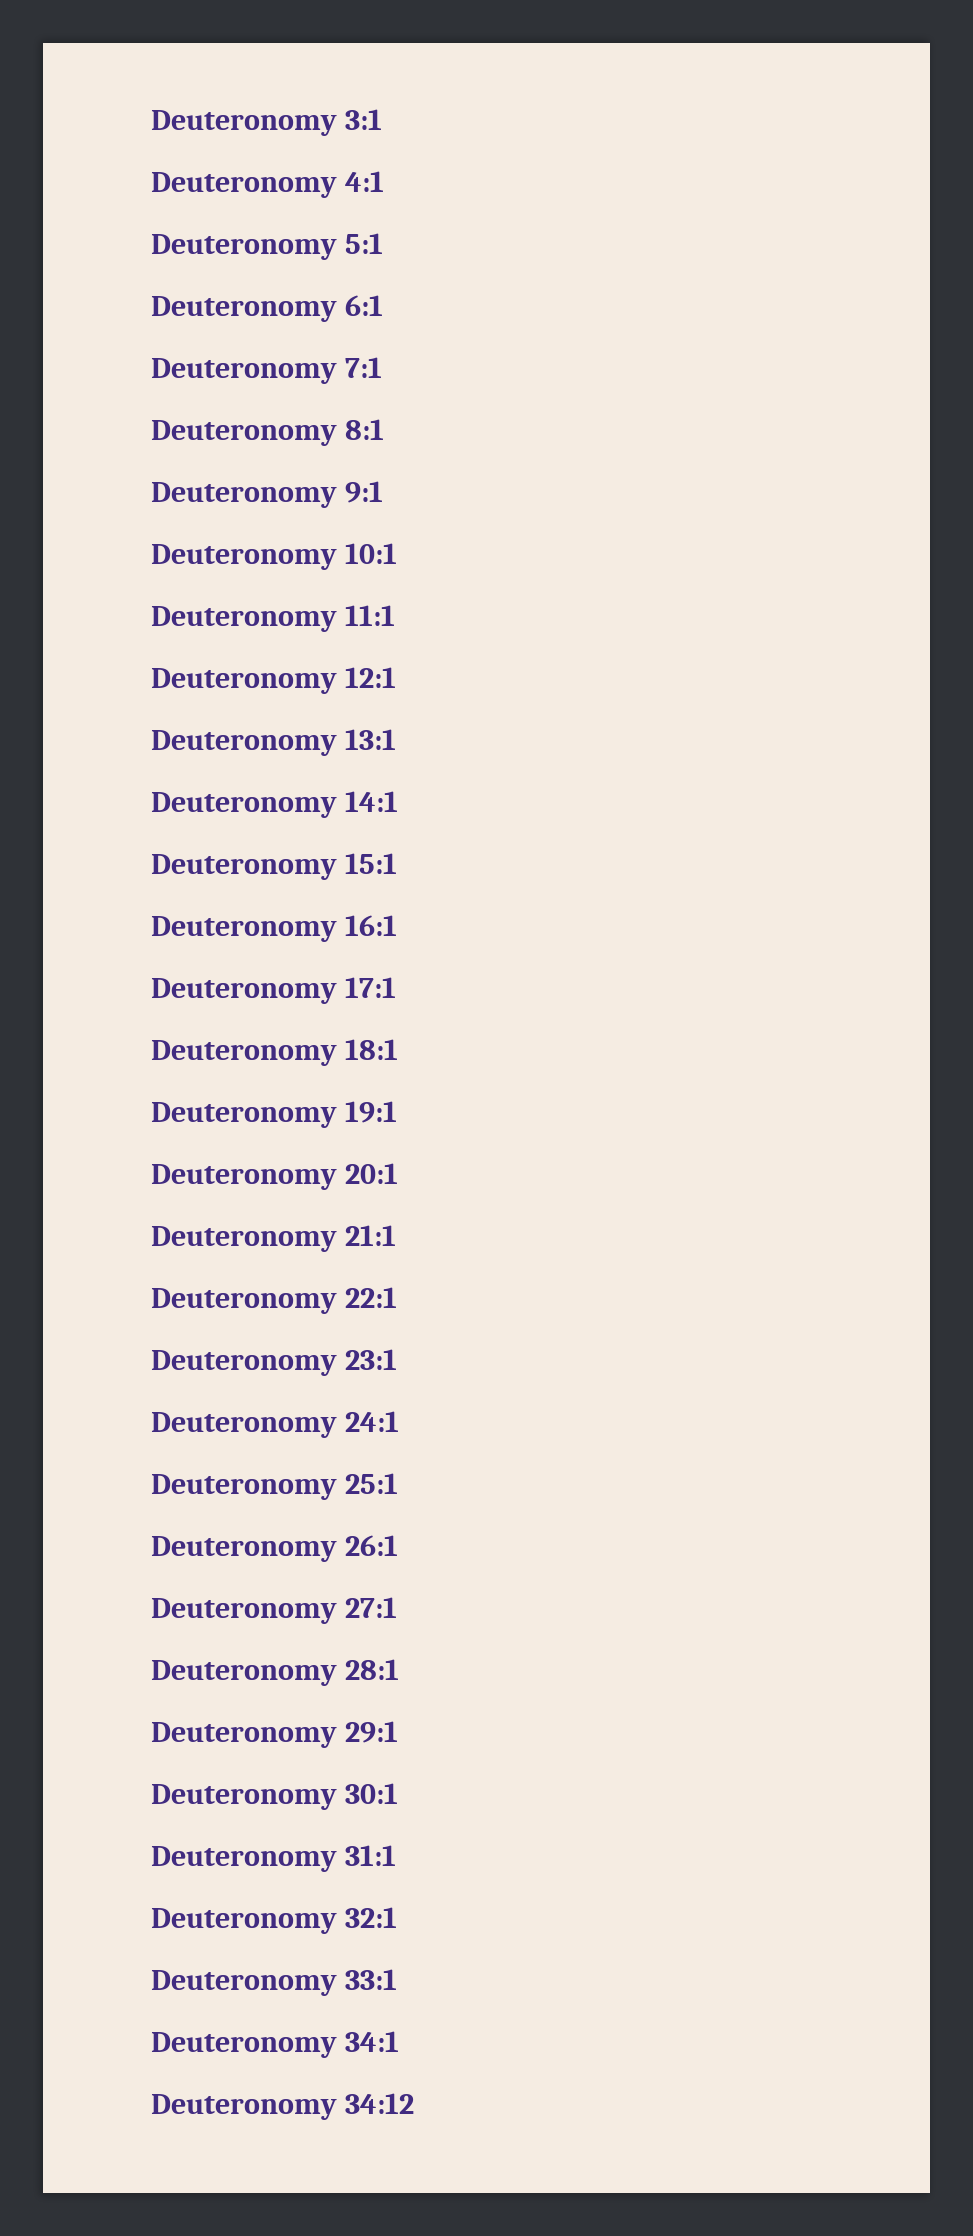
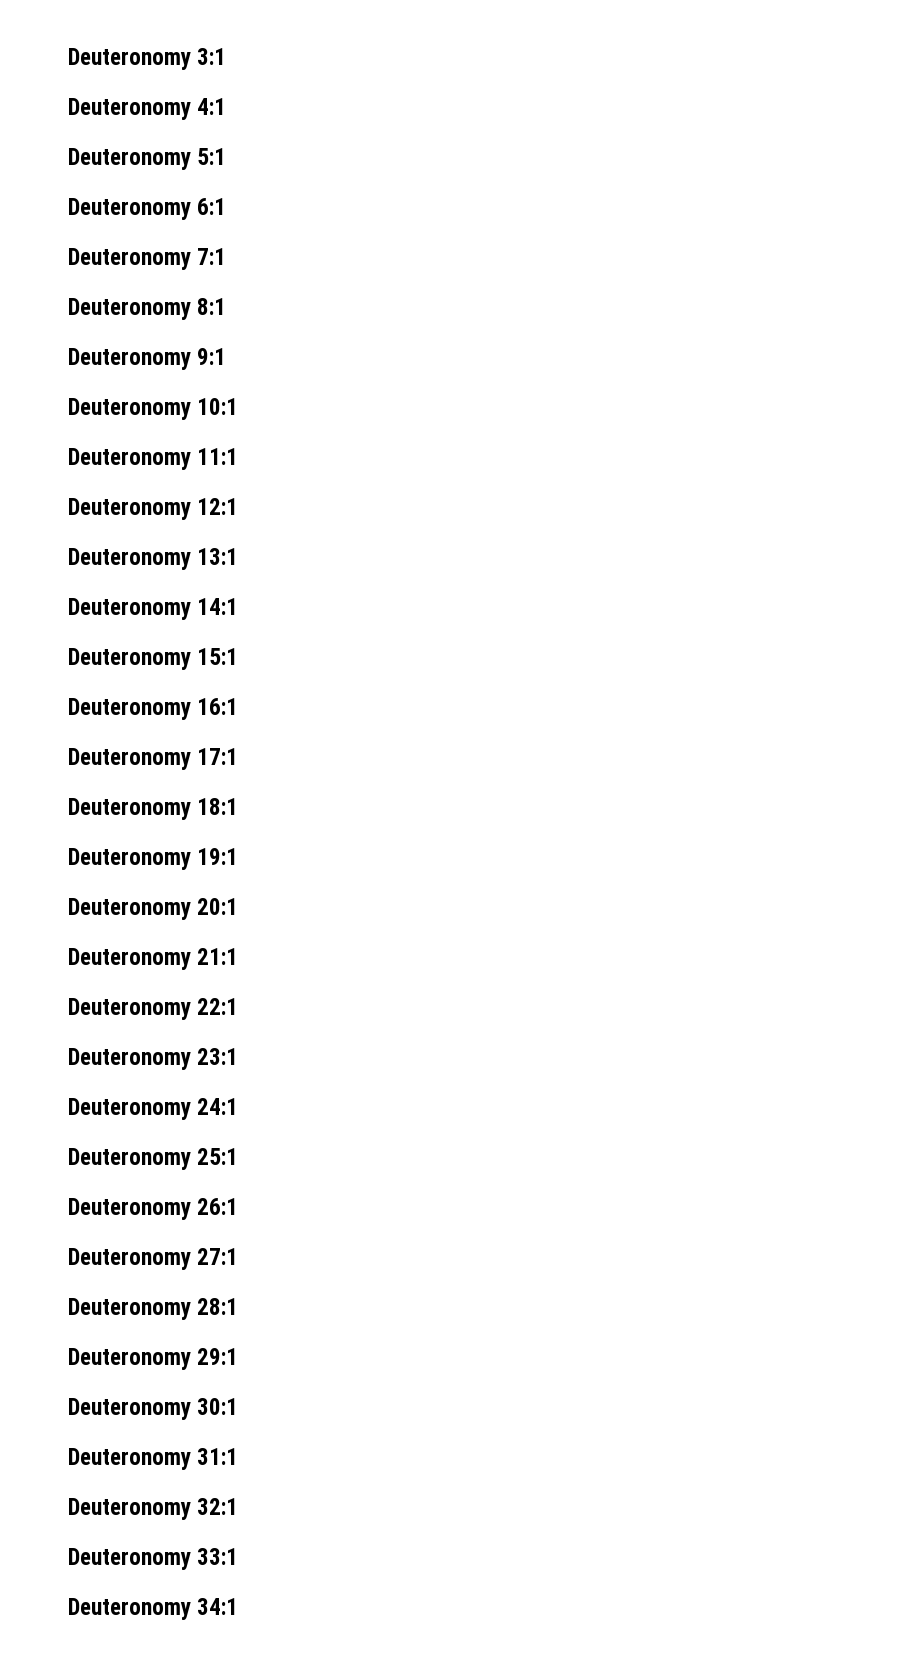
[151,2093,414,2120] // Deuteronomy 34:12 -> (239, 1606) none

